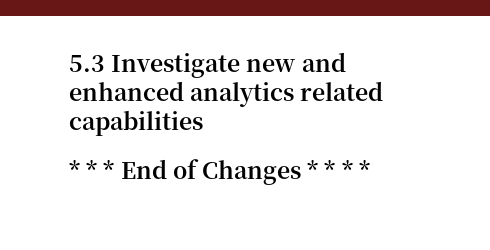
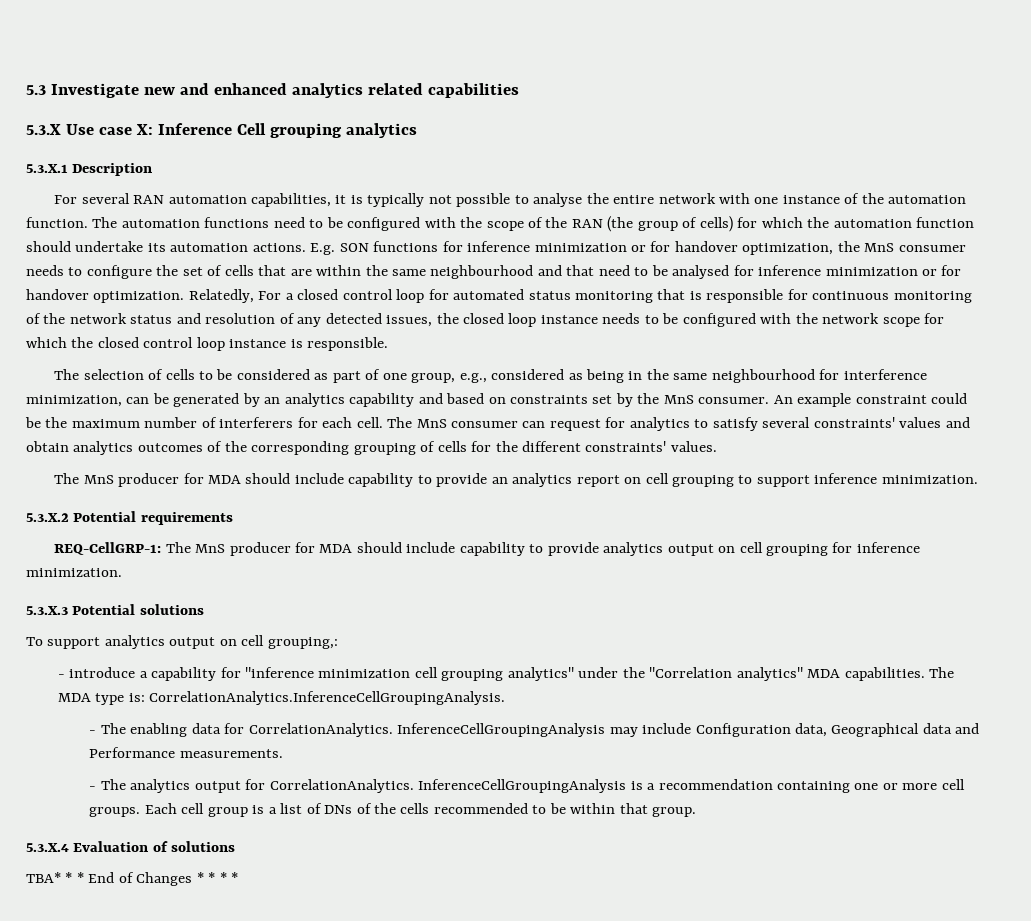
[69,159,80,179] * -> [26,123,417,138] [26,163,153,176] [54,193,967,207] [26,216,975,232] [26,241,966,255] [26,265,962,279] [26,289,972,303] [26,313,945,327] [26,337,389,351] [54,369,927,383] [26,393,968,407] [25,417,970,431] [26,441,717,455] [54,473,978,487] [26,511,233,525] [54,542,920,556] [26,568,122,577] [26,604,204,615] [26,635,338,649] [57,667,955,681] [57,691,506,705] [89,723,980,737] [89,747,283,758] [89,779,965,793] [89,803,697,817] [26,841,236,852] [26,872,61,883] 5.3.X Use case X: Inference Cell grouping analytics // 5.3.X.1 Description // For several RAN automation capabilities, it is typically not possible to analyse the entire network with one instance of the automation function. The automation functions need to be configured with the scope of the RAN (the group of cells) for which the automation function should undertake its automation actions. E.g. SON functions for inference minimization or for handover optimization, the MnS consumer needs to configure the set of cells that are within the same neighbourhood and that need to be analysed for inference minimization or for handover optimization. Relatedly, For a closed control loop for automated status monitoring that is responsible for continuous monitoring of the network status and resolution of any detected issues, the closed loop instance needs to be configured with the network scope for which the closed control loop instance is responsible. // The selection of cells to be considered as part of one group, e.g., considered as being in the same neighbourhood for interference minimization, can be generated by an analytics capability and based on constraints set by the MnS consumer. An example constraint could be the maximum number of interferers for each cell. The MnS consumer can request for analytics to satisfy several constraints' values and obtain analytics outcomes of the corresponding grouping of cells for the different constraints' values. // The MnS producer for MDA should include capability to provide an analytics report on cell grouping to support inference minimization. // 5.3.X.2 Potential requirements // REQ-CellGRP-1: The MnS producer for MDA should include capability to provide analytics output on cell grouping for inference minimization. // 5.3.X.3 Potential solutions // To support analytics output on cell grouping,: // - introduce a capability for "inference minimization cell grouping analytics" under the "Correlation analytics" MDA capabilities. The MDA type is: CorrelationAnalytics.InferenceCellGroupingAnalysis. // - The enabling data for CorrelationAnalytics. InferenceCellGroupingAnalysis may include Configuration data, Geographical data and Performance measurements. // - The analytics output for CorrelationAnalytics. InferenceCellGroupingAnalysis is a recommendation containing one or more cell groups. Each cell group is a list of DNs of the cells recommended to be within that group. // 5.3.X.4 Evaluation of solutions // TBA*

